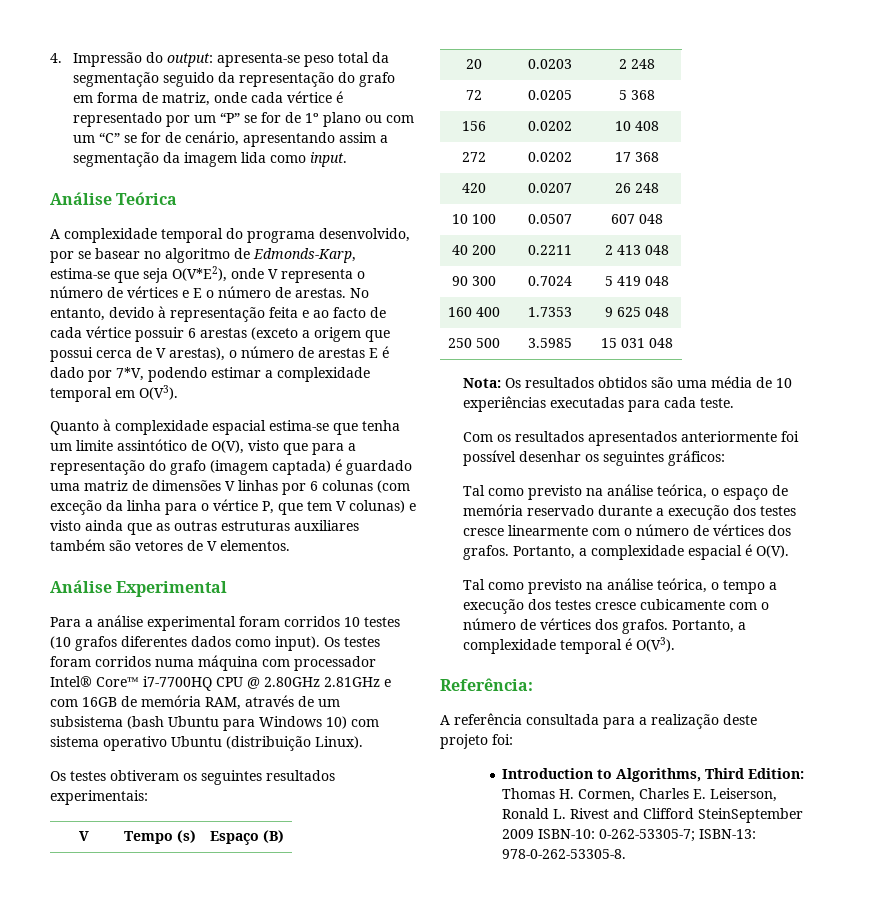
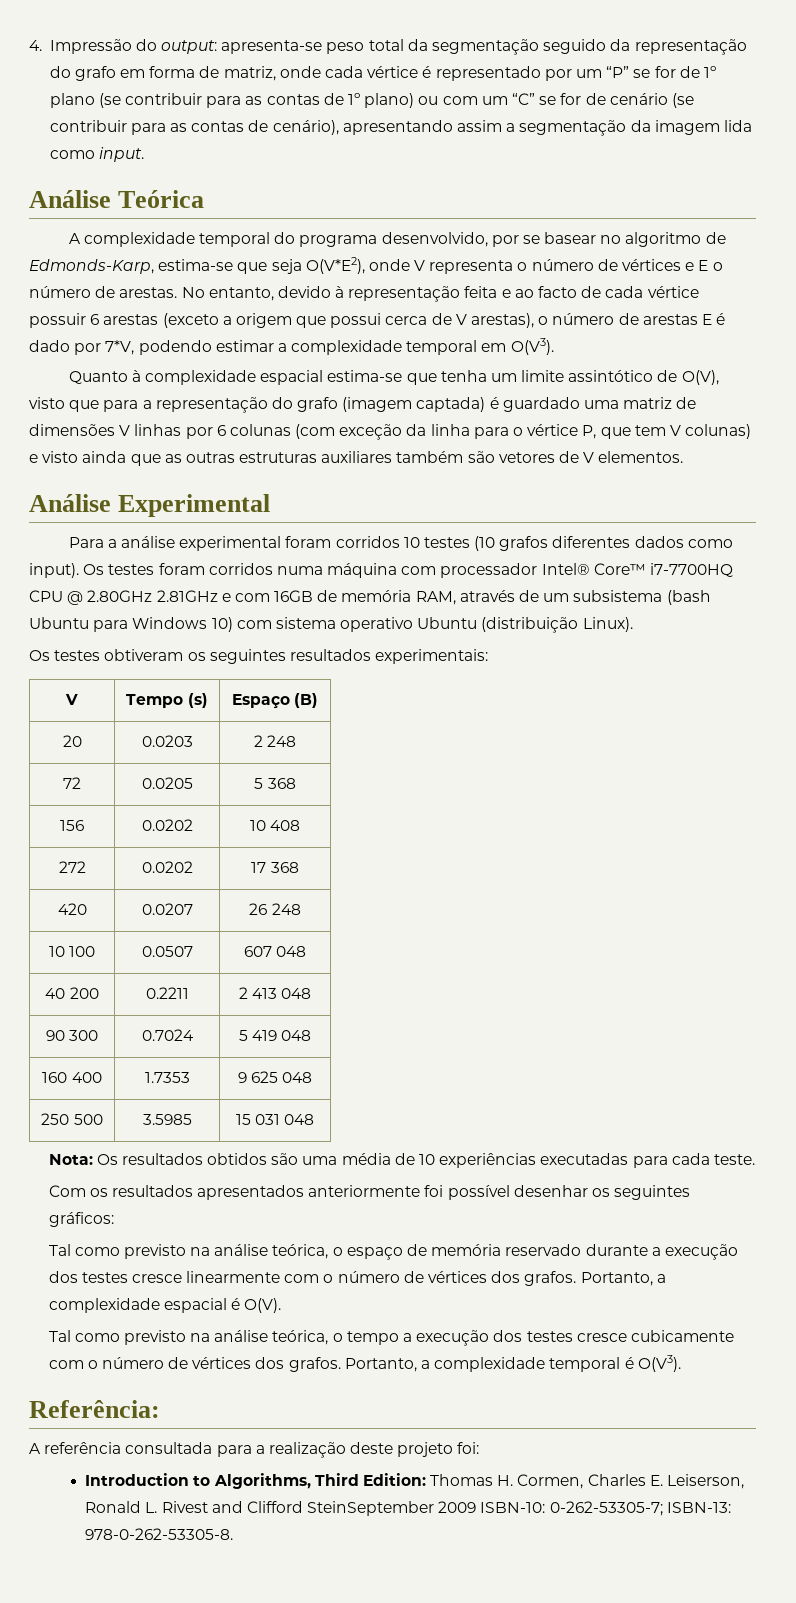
(362, 119) none -> [98,93,415,108] (se contribuir para as contas de 1º plano)
[185,131,240,146] cenário, -> [609,93,694,108] [49,120,339,135] cenário (se contribuir para as contas de cenário),

